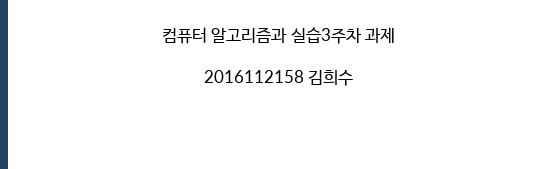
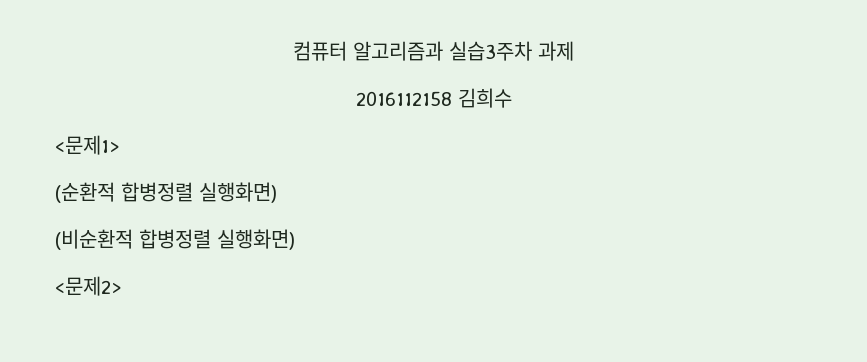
(354, 78) none -> [55,135,120,155] [55,182,277,203] [55,229,295,250] [55,276,122,296] // <문제1> // (순환적 합병정렬 실행화면) // (비순환적 합병정렬 실행화면) // <문제2>

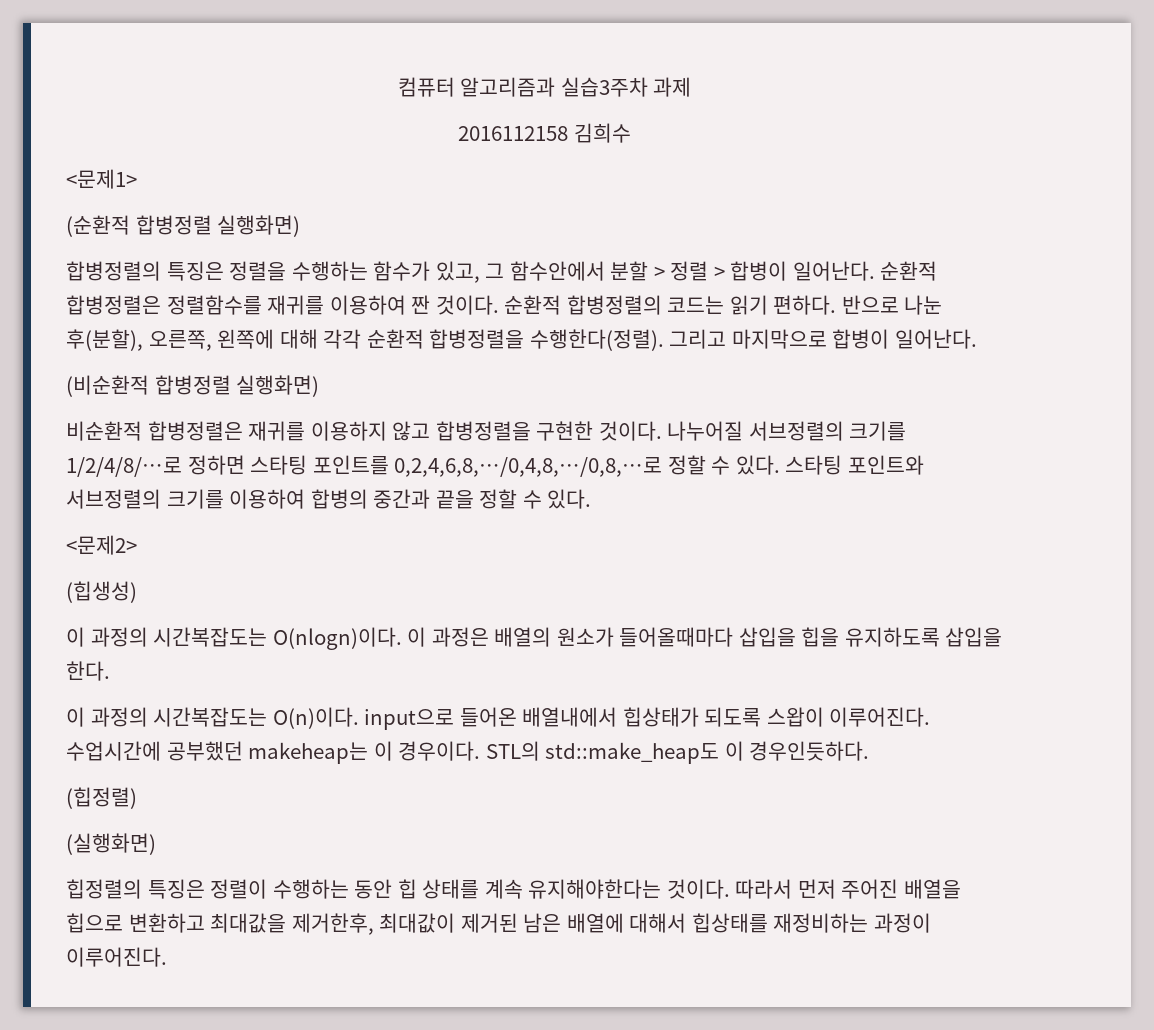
[55,229,295,250] [55,276,122,296] (비순환적 합병정렬 실행화면) // <문제2> -> [66,261,938,283] [66,295,943,315] [66,329,977,351] [66,375,320,397] [66,421,907,441] [66,455,924,477] [66,489,592,509] [66,535,137,555] [66,581,137,603] [66,627,1003,650] [66,661,110,681] [66,707,931,730] [66,741,870,764] [66,787,137,809] [66,833,156,855] [66,879,961,899] [66,913,931,935] [66,947,167,967] 합병정렬의 특징은 정렬을 수행하는 함수가 있고, 그 함수안에서 분할 > 정렬 > 합병이 일어난다. 순환적 합병정렬은 정렬함수를 재귀를 이용하여 짠 것이다. 순환적 합병정렬의 코드는 읽기 편하다. 반으로 나눈 후(분할), 오른쪽, 왼쪽에 대해 각각 순환적 합병정렬을 수행한다(정렬). 그리고 마지막으로 합병이 일어난다. // (비순환적 합병정렬 실행화면) // 비순환적 합병정렬은 재귀를 이용하지 않고 합병정렬을 구현한 것이다. 나누어질 서브정렬의 크기를 1/2/4/8/…로 정하면 스타팅 포인트를 0,2,4,6,8,…/0,4,8,…/0,8,…로 정할 수 있다. 스타팅 포인트와 서브정렬의 크기를 이용하여 합병의 중간과 끝을 정할 수 있다. // <문제2> // (힙생성) // 이 과정의 시간복잡도는 O(nlogn)이다. 이 과정은 배열의 원소가 들어올때마다 삽입을 힙을 유지하도록 삽입을 한다. // 이 과정의 시간복잡도는 O(n)이다. input으로 들어온 배열내에서 힙상태가 되도록 스왑이 이루어진다. 수업시간에 공부했던 makeheap는 이 경우이다. STL의 std::make_heap도 이 경우인듯하다. // (힙정렬) // (실행화면) // 힙정렬의 특징은 정렬이 수행하는 동안 힙 상태를 계속 유지해야한다는 것이다. 따라서 먼저 주어진 배열을 힙으로 변환하고 최대값을 제거한후, 최대값이 제거된 남은 배열에 대해서 힙상태를 재정비하는 과정이 이루어진다.

